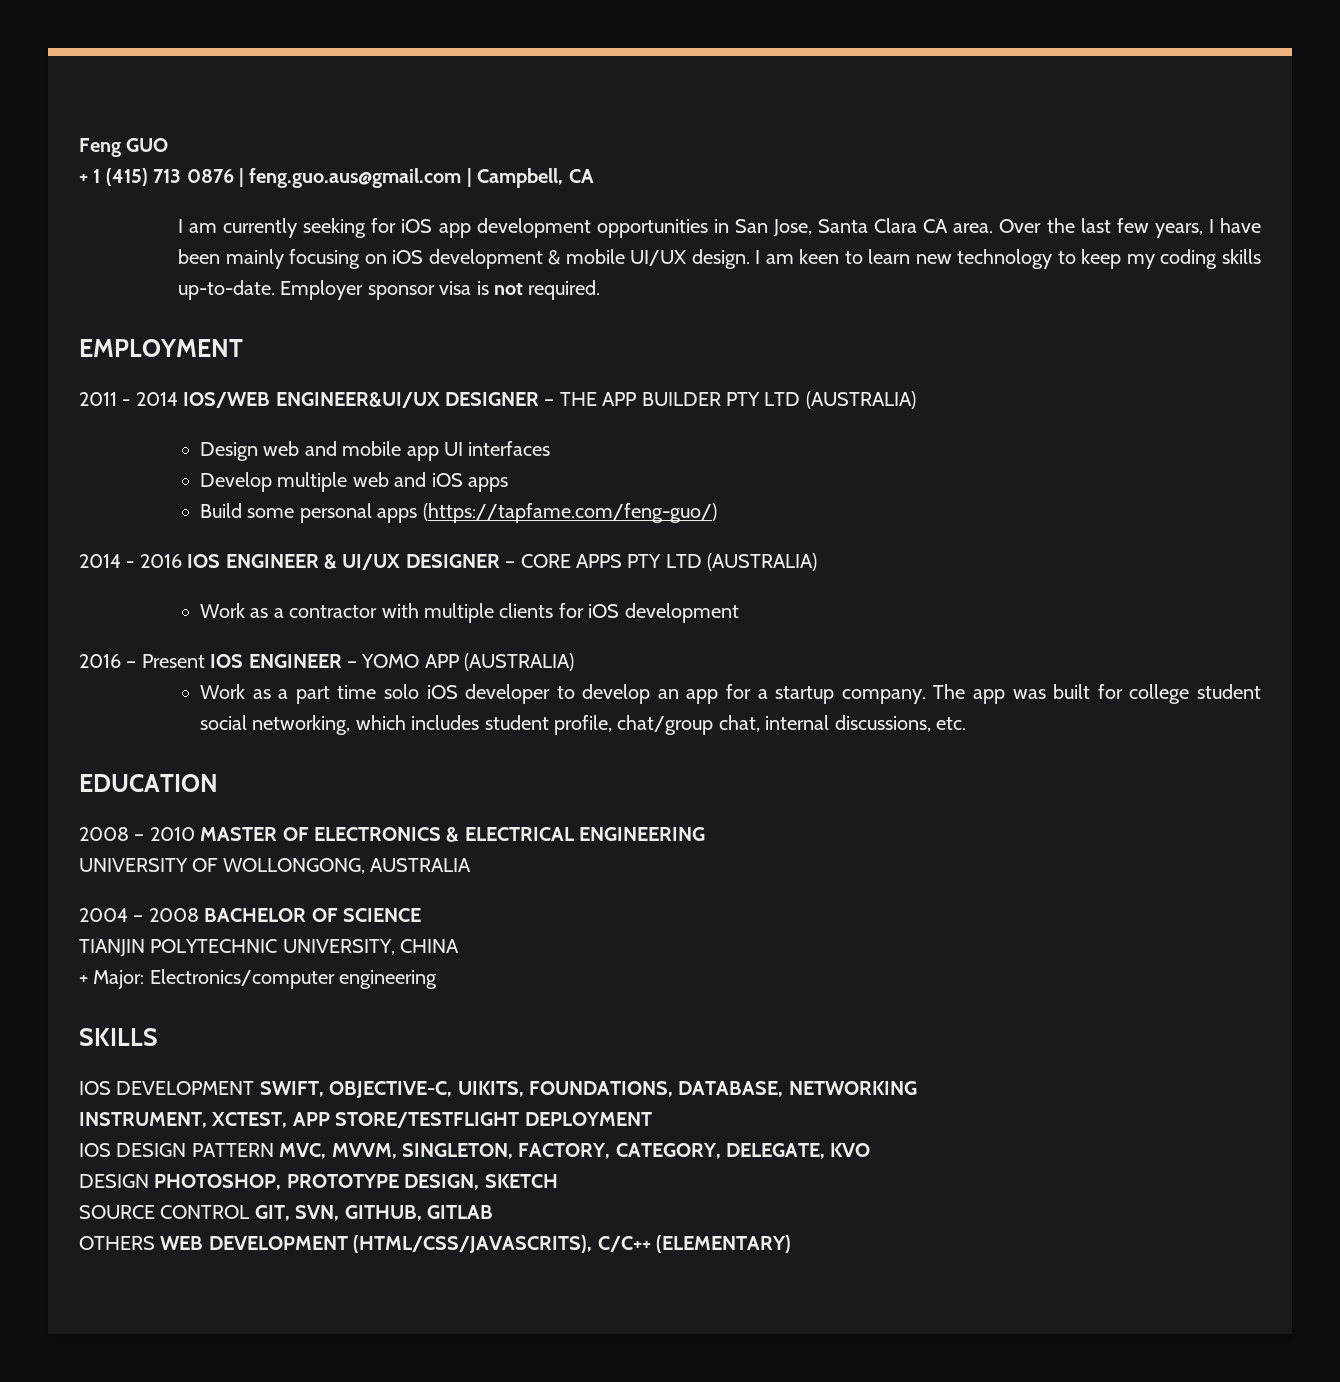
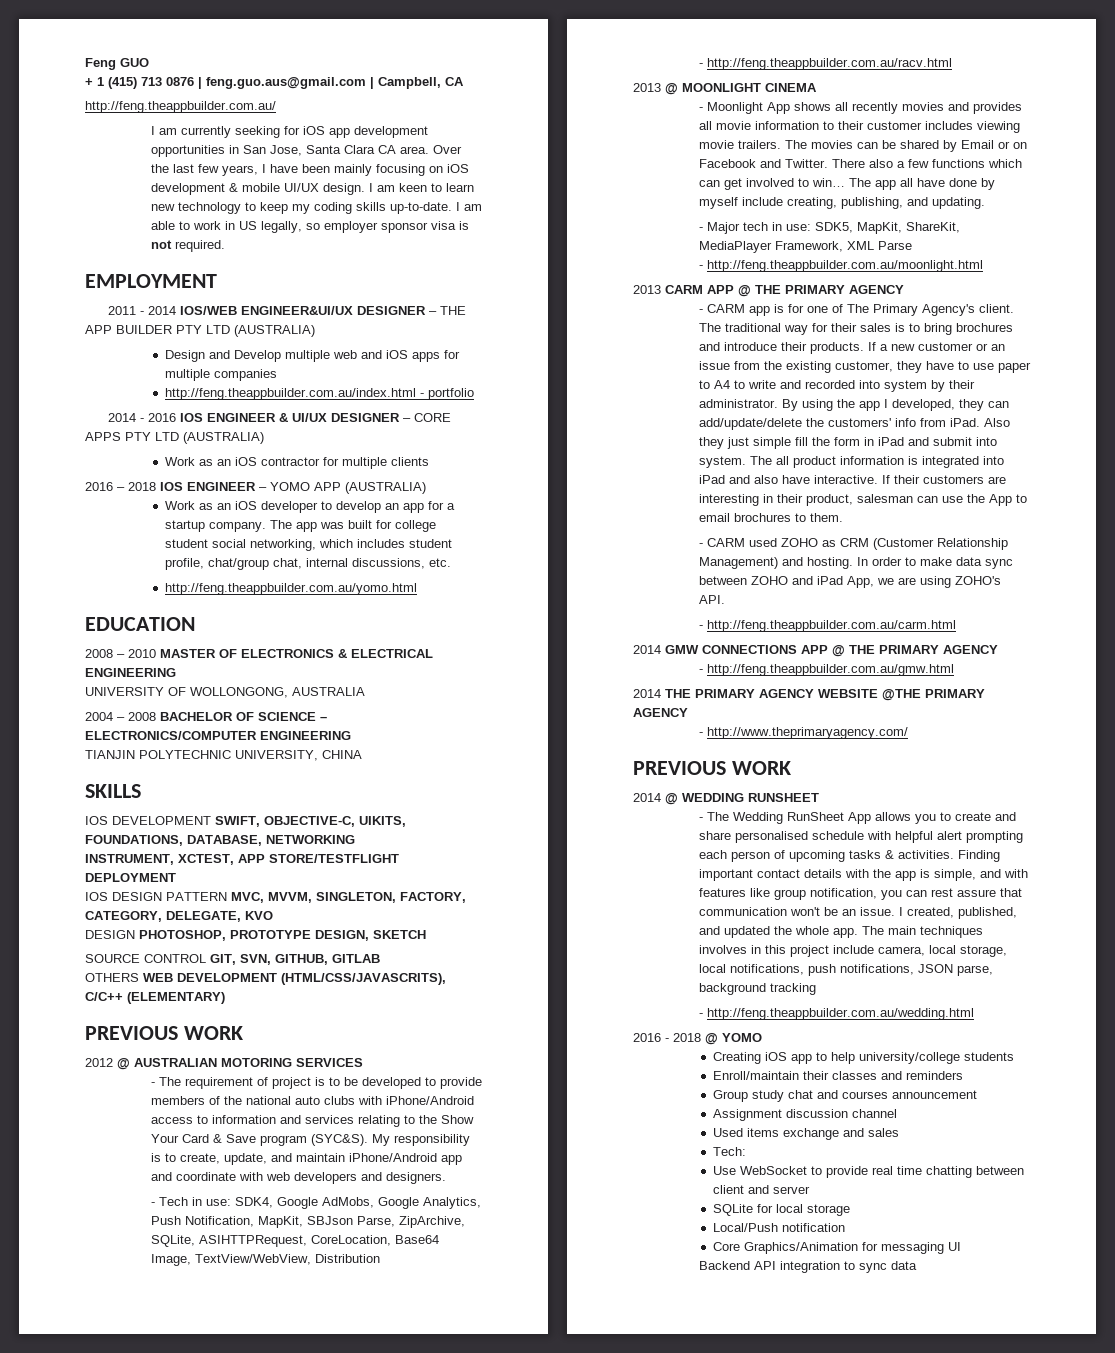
(594, 176) none -> [85,101,276,113] // http://feng.theappbuilder.com.au/
[280,280,364,300] Employer -> [455,202,482,211] [150,221,378,233] I am able to work in US legally, so employer
[263,441,551,461] web and mobile app UI interfaces // -> [208,350,230,359] and
[199,503,717,523] // Build some personal apps (https://tapfame.com/feng-guo/) -> [443,350,460,359] [164,369,277,381] [164,388,474,400] for multiple companies // http://feng.theappbuilder.com.au/index.html - portfolio
[273,603,419,618] a contractor with -> [216,457,339,466] an iOS contractor for
[558,603,739,623] [79,654,205,668] for iOS development // 2016 – Present -> [85,482,156,491] // 2016 – 2018
[278,684,419,704] a part time solo -> [216,503,231,510] an
(966, 723) none -> [164,583,417,595] // http://feng.theappbuilder.com.au/yomo.html
(421, 915) none -> [320,716,327,721] [85,731,351,740] – ELECTRONICS/COMPUTER ENGINEERING
[79,969,438,989] // + Major: Electronics/computer engineering -> (362, 754) none
(791, 1244) none -> [85,1026,243,1040] [85,1058,363,1070] [150,1077,482,1089] [150,1096,474,1105] [150,1115,474,1127] [150,1134,470,1146] [150,1153,462,1165] [150,1172,446,1184] [150,1197,481,1209] [150,1216,465,1228] [150,1235,439,1247] [150,1254,380,1266] [698,58,952,70] [633,83,817,95] [698,102,1022,114] [698,121,1020,133] [698,140,1027,152] [698,159,1022,168] [698,178,995,190] [698,197,985,209] [698,222,960,234] [698,241,912,253] [698,260,983,272] [633,285,904,297] [698,304,1014,316] [698,323,1013,335] [698,342,1005,354] [698,361,1031,373] [698,380,975,392] [698,399,1009,411] [698,418,1010,430] [698,437,997,449] [698,456,1004,468] [698,475,1006,484] [698,494,1027,506] [698,513,843,522] [698,538,1008,550] [698,557,1013,569] [698,576,1001,588] [698,595,725,604] [698,620,956,632] [633,645,998,657] [698,664,954,676] [633,689,985,701] [633,708,688,717] [698,727,908,739] [633,761,791,775] [633,793,819,805] [698,812,1016,824] [698,831,1023,843] [698,850,1000,862] [698,869,1028,881] [698,888,1022,900] [698,907,1017,919] [698,926,983,938] [698,945,1007,957] [698,964,993,976] [698,983,816,995] [698,1008,974,1020] [633,1033,762,1045] [712,1052,1014,1064] [712,1071,963,1080] [712,1090,977,1102] [712,1109,897,1121] [712,1128,899,1140] [712,1147,746,1156] [712,1166,1024,1178] [712,1185,810,1194] [712,1204,850,1216] [712,1223,845,1232] [712,1242,961,1254] [698,1261,917,1273] // PREVIOUS WORK // 2012 @ AUSTRALIAN MOTORING SERVICES // - The requirement of project is to be developed to provide members of the national auto clubs with iPhone/Android access to information and services relating to the Show Your Card & Save program (SYC&S). My responsibility is to create, update, and maintain iPhone/Android app and coordinate with web developers and designers. // - Tech in use: SDK4, Google AdMobs, Google Analytics, Push Notification, MapKit, SBJson Parse, ZipArchive, SQLite, ASIHTTPRequest, CoreLocation, Base64 Image, TextView/WebView, Distribution // - http://feng.theappbuilder.com.au/racv.html // 2013 @ MOONLIGHT CINEMA // - Moonlight App shows all recently movies and provides all movie information to their customer includes viewing movie trailers. The movies can be shared by Email or on Facebook and Twitter. There also a few functions which can get involved to win… The app all have done by myself include creating, publishing, and updating. // - Major tech in use: SDK5, MapKit, ShareKit, MediaPlayer Framework, XML Parse // - http://feng.theappbuilder.com.au/moonlight.html // 2013 CARM APP @ THE PRIMARY AGENCY // - CARM app is for one of The Primary Agency's client. The traditional way for their sales is to bring brochures and introduce their products. If a new customer or an issue from the existing customer, they have to use paper to A4 to write and recorded into system by their administrator. By using the app I developed, they can add/update/delete the customers' info from iPad. Also they just simple fill the form in iPad and submit into system. The all product information is integrated into iPad and also have interactive. If their customers are interesting in their product, salesman can use the App to email brochures to them. // - CARM used ZOHO as CRM (Customer Relationship Management) and hosting. In order to make data sync between ZOHO and iPad App, we are using ZOHO's API. // - http://feng.theappbuilder.com.au/carm.html // 2014 GMW CONNECTIONS APP @ THE PRIMARY AGENCY // - http://feng.theappbuilder.com.au/gmw.html // 2014 THE PRIMARY AGENCY WEBSITE @THE PRIMARY AGENCY // - http://www.theprimaryagency.com/ // PREVIOUS WORK // 2014 @ WEDDING RUNSHEET // - The Wedding RunSheet App allows you to create and share personalised schedule with helpful alert prompting each person of upcoming tasks & activities. Finding important contact details with the app is simple, and with features like group notification, you can rest assure that communication won't be an issue. I created, published, and updated the whole app. The main techniques involves in this project include camera, local storage, local notifications, push notifications, JSON parse, background tracking // - http://feng.theappbuilder.com.au/wedding.html // 2016 - 2018 @ YOMO // Creating iOS app to help university/college students // Enroll/maintain their classes and reminders // Group study chat and courses announcement // Assignment discussion channel // Used items exchange and sales // Tech: // Use WebSocket to provide real time chatting between client and server // SQLite for local storage // Local/Push notification // Core Graphics/Animation for messaging UI // Backend API integration to sync data

